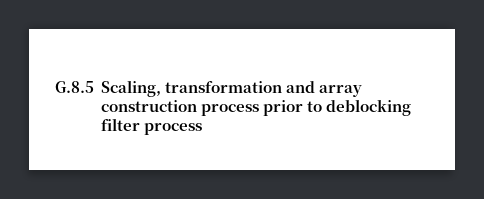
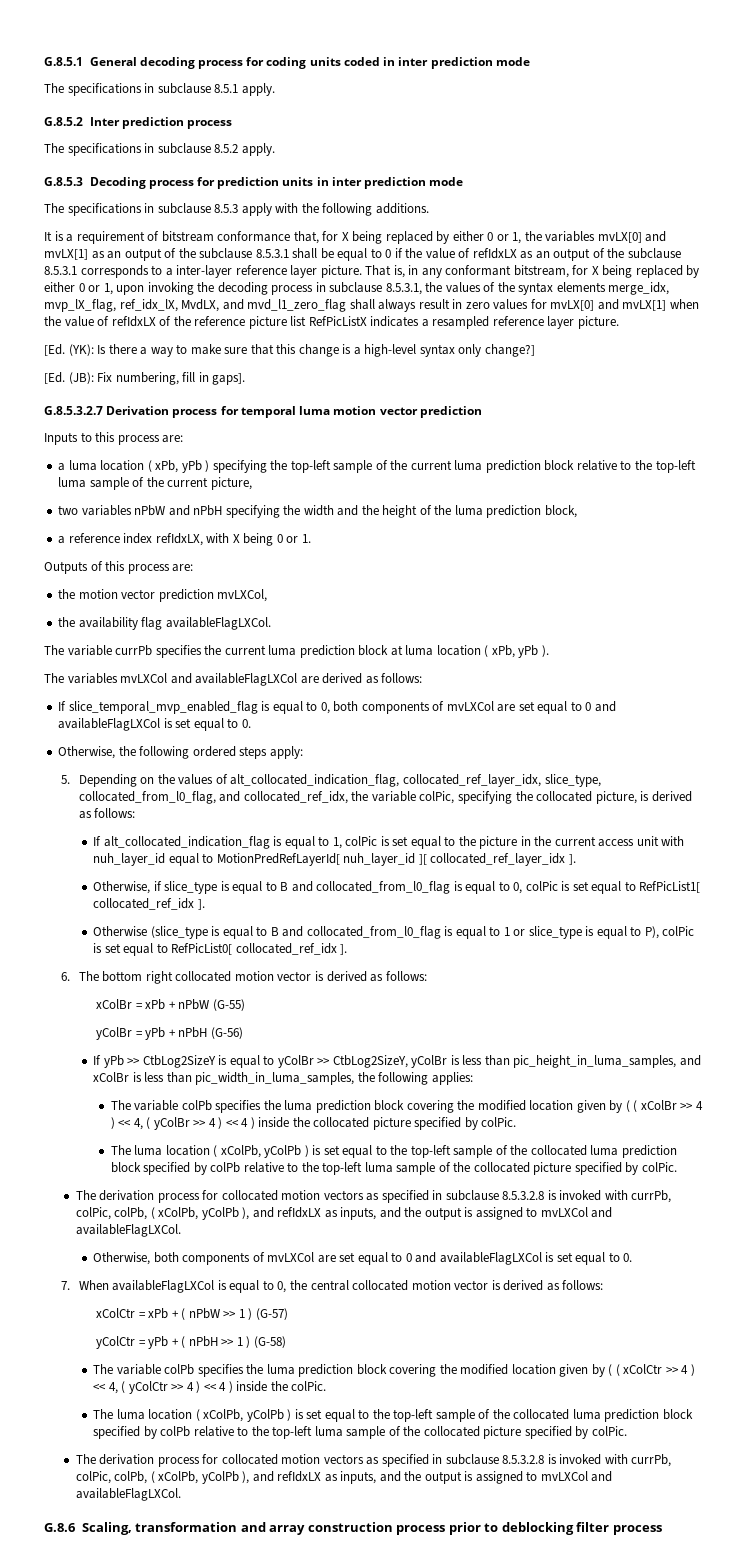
[55,81,94,93] G.8.5 -> [44,57,530,69] [44,83,275,96] [44,117,232,129] [44,143,275,156] [44,177,464,189] [44,203,429,216] [44,231,667,244] [44,248,681,261] [44,265,700,278] [44,282,670,295] [44,299,699,312] [44,316,619,329] [44,344,535,357] [44,372,246,385] [44,406,482,418] [44,432,184,445] [58,460,696,473] [58,477,252,490] [58,505,577,518] [58,533,311,546] [44,561,194,574] [58,589,268,602] [58,617,271,630] [44,645,549,658] [44,673,423,686] [58,701,616,714] [58,718,251,731] [58,746,303,759] [61,774,601,787] [78,791,692,804] [78,808,136,819] [93,836,685,849] [93,853,576,866] [93,881,701,894] [93,898,205,910] [93,926,695,939] [93,943,348,956] [61,971,427,984] [96,999,245,1011] [96,1027,243,1040] [93,1055,701,1068] [93,1072,473,1085] [110,1100,703,1113] [110,1117,517,1130] [110,1145,677,1158] [110,1162,677,1175] [75,1190,672,1203] [75,1207,613,1220] [75,1224,181,1237] [93,1252,633,1265] [61,1280,604,1293] [96,1308,288,1320] [96,1336,286,1349] [93,1364,695,1377] [93,1381,327,1394] [93,1409,693,1422] [93,1426,627,1439] [75,1454,672,1467] [75,1471,613,1484] [75,1488,181,1501] [44,1523,76,1532] G.8.5.1 General decoding process for coding units coded in inter prediction mode // The specifications in subclause 8.5.1 apply. // G.8.5.2 Inter prediction process // The specifications in subclause 8.5.2 apply. // G.8.5.3 Decoding process for prediction units in inter prediction mode // The specifications in subclause 8.5.3 apply with the following additions. // It is a requirement of bitstream conformance that, for X being replaced by either 0 or 1, the variables mvLX[0] and mvLX[1] as an output of the subclause 8.5.3.1 shall be equal to 0 if the value of refIdxLX as an output of the subclause 8.5.3.1 corresponds to a inter-layer reference layer picture. That is, in any conformant bitstream, for X being replaced by either 0 or 1, upon invoking the decoding process in subclause 8.5.3.1, the values of the syntax elements merge_idx, mvp_lX_flag, ref_idx_lX, MvdLX, and mvd_l1_zero_flag shall always result in zero values for mvLX[0] and mvLX[1] when the value of refIdxLX of the reference picture list RefPicListX indicates a resampled reference layer picture. // [Ed. (YK): Is there a way to make sure that this change is a high-level syntax only change?] // [Ed. (JB): Fix numbering, fill in gaps]. // G.8.5.3.2.7 Derivation process for temporal luma motion vector prediction // Inputs to this process are: // a luma location ( xPb, yPb ) specifying the top-left sample of the current luma prediction block relative to the top-left luma sample of the current picture, // two variables nPbW and nPbH specifying the width and the height of the luma prediction block, // a reference index refIdxLX, with X being 0 or 1. // Outputs of this process are: // the motion vector prediction mvLXCol, // the availability flag availableFlagLXCol. // The variable currPb specifies the current luma prediction block at luma location ( xPb, yPb ). // The variables mvLXCol and availableFlagLXCol are derived as follows: // If slice_temporal_mvp_enabled_flag is equal to 0, both components of mvLXCol are set equal to 0 and availableFlagLXCol is set equal to 0. // Otherwise, the following ordered steps apply: // 5. Depending on the values of alt_collocated_indication_flag, collocated_ref_layer_idx, slice_type, collocated_from_l0_flag, and collocated_ref_idx, the variable colPic, specifying the collocated picture, is derived as follows: // If alt_collocated_indication_flag is equal to 1, colPic is set equal to the picture in the current access unit with nuh_layer_id equal to MotionPredRefLayerId[ nuh_layer_id ][ collocated_ref_layer_idx ]. // Otherwise, if slice_type is equal to B and collocated_from_l0_flag is equal to 0, colPic is set equal to RefPicList1[ collocated_ref_idx ]. // Otherwise (slice_type is equal to B and collocated_from_l0_flag is equal to 1 or slice_type is equal to P), colPic is set equal to RefPicList0[ collocated_ref_idx ]. // 6. The bottom right collocated motion vector is derived as follows: // xColBr = xPb + nPbW (G-55) // yColBr = yPb + nPbH (G-56) // If yPb >> CtbLog2SizeY is equal to yColBr >> CtbLog2SizeY, yColBr is less than pic_height_in_luma_samples, and xColBr is less than pic_width_in_luma_samples, the following applies: // The variable colPb specifies the luma prediction block covering the modified location given by ( ( xColBr >> 4 ) << 4, ( yColBr >> 4 ) << 4 ) inside the collocated picture specified by colPic. // The luma location ( xColPb, yColPb ) is set equal to the top-left sample of the collocated luma prediction block specified by colPb relative to the top-left luma sample of the collocated picture specified by colPic. // The derivation process for collocated motion vectors as specified in subclause 8.5.3.2.8 is invoked with currPb, colPic, colPb, ( xColPb, yColPb ), and refIdxLX as inputs, and the output is assigned to mvLXCol and availableFlagLXCol. // Otherwise, both components of mvLXCol are set equal to 0 and availableFlagLXCol is set equal to 0. // 7. When availableFlagLXCol is equal to 0, the central collocated motion vector is derived as follows: // xColCtr = xPb + ( nPbW >> 1 ) (G-57) // yColCtr = yPb + ( nPbH >> 1 ) (G-58) // The variable colPb specifies the luma prediction block covering the modified location given by ( ( xColCtr >> 4 ) << 4, ( yColCtr >> 4 ) << 4 ) inside the colPic. // The luma location ( xColPb, yColPb ) is set equal to the top-left sample of the collocated luma prediction block specified by colPb relative to the top-left luma sample of the collocated picture specified by colPic. // The derivation process for collocated motion vectors as specified in subclause 8.5.3.2.8 is invoked with currPb, colPic, colPb, ( xColPb, yColPb ), and refIdxLX as inputs, and the output is assigned to mvLXCol and availableFlagLXCol. // G.8.6

